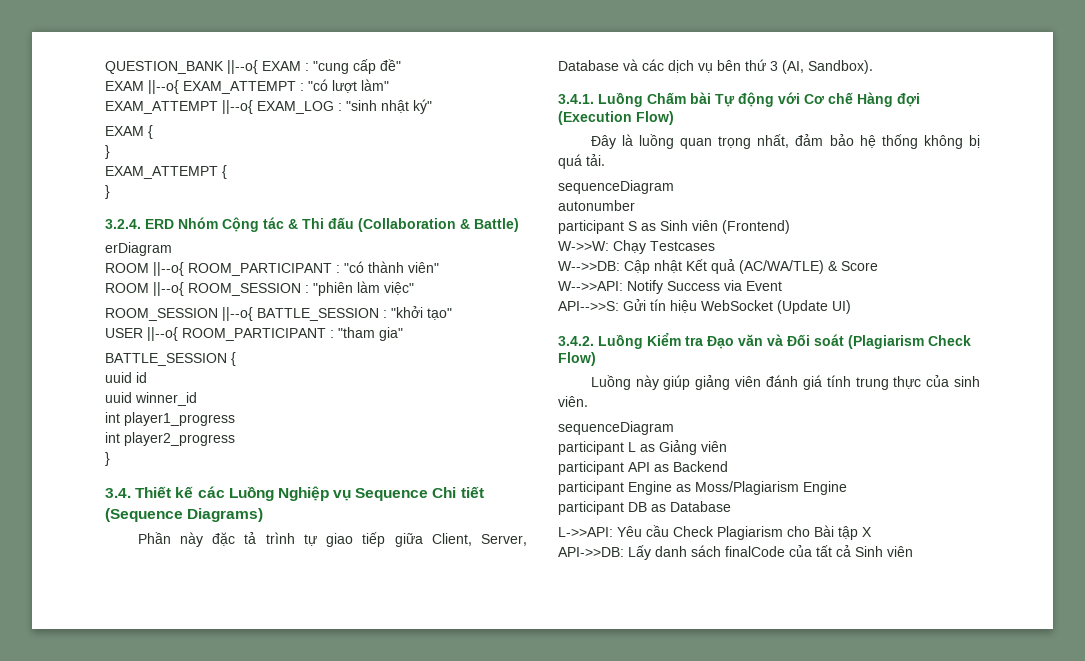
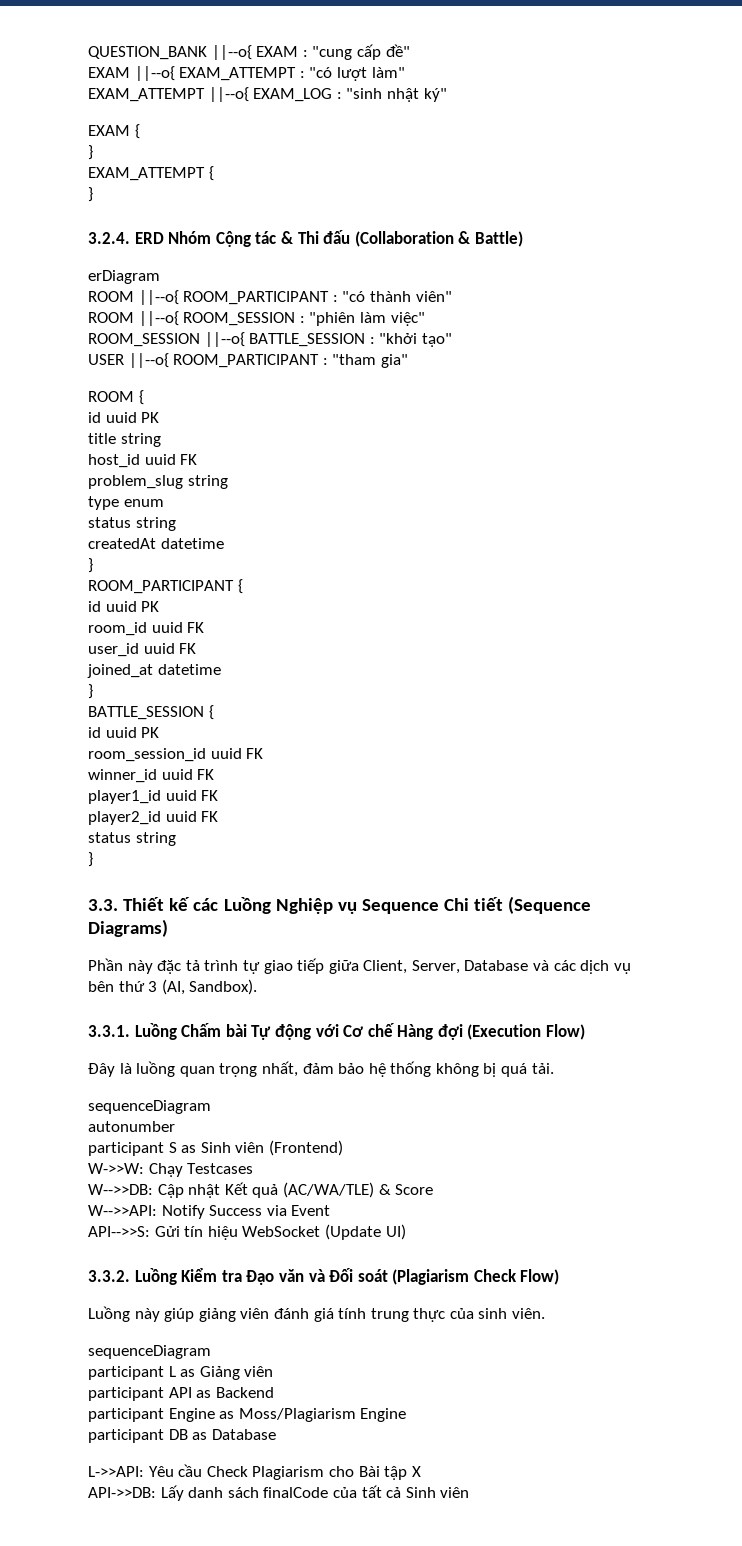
[105,352,236,366] [105,372,147,383] [105,392,197,406] [105,412,235,426] [105,432,235,446] [105,452,110,466] [105,488,131,498] BATTLE_SESSION { // uuid id // uuid winner_id // int player1_progress // int player2_progress // } // 3.4. -> [88,390,144,405] [88,412,160,423] [88,433,161,447] [88,454,198,468] [88,475,228,489] [88,496,164,510] [88,517,176,531] [88,538,224,549] [88,558,93,573] [88,579,243,594] [88,601,160,612] [88,622,205,636] [88,643,197,657] [87,664,221,678] [88,684,93,699] [88,705,214,720] [88,727,160,738] [88,748,264,762] [88,769,215,783] [88,790,219,804] [88,811,219,825] [88,832,176,846] [88,852,93,867] [88,899,118,911] ROOM { // id uuid PK // title string // host_id uuid FK // problem_slug string // type enum // status string // createdAt datetime // } // ROOM_PARTICIPANT { // id uuid PK // room_id uuid FK // user_id uuid FK // joined_at datetime // } // BATTLE_SESSION { // id uuid PK // room_session_id uuid FK // winner_id uuid FK // player1_id uuid FK // player2_id uuid FK // status string // } // 3.3.
[558,94,594,104] 3.4.1. -> [88,1025,130,1037] 3.3.1.
[558,336,594,346] 3.4.2. -> [88,1270,130,1282] 3.3.2.

